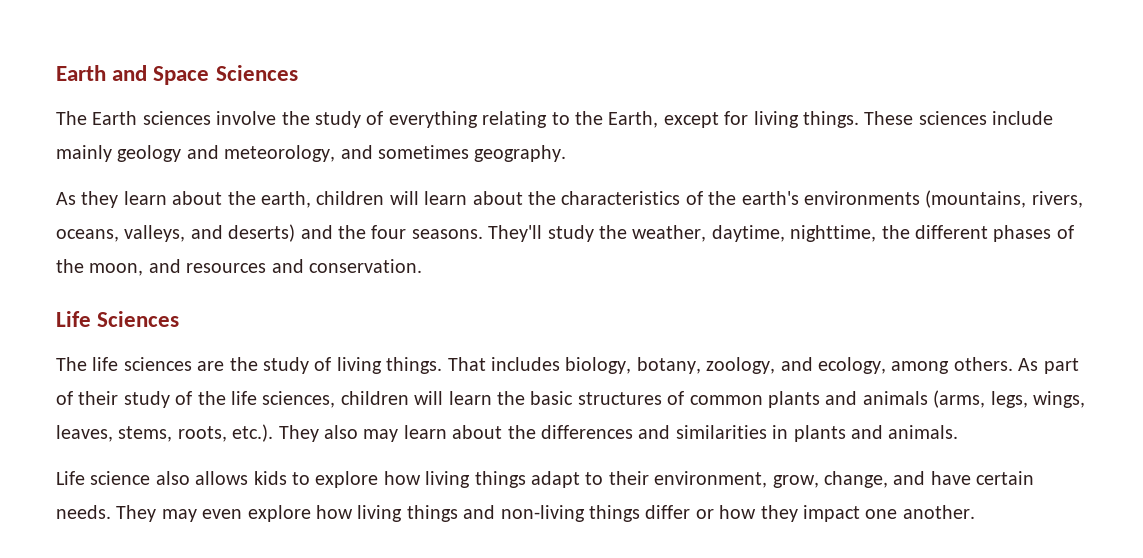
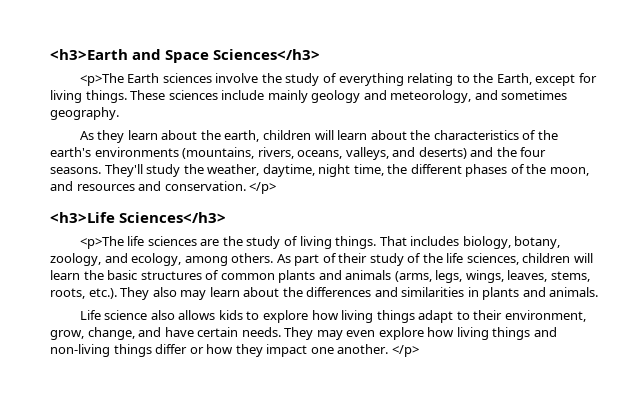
[56,65,106,81] Earth -> [50,49,128,60] <h3>Earth
[215,65,298,81] [56,111,87,125] Sciences // The -> [213,49,321,60] [79,73,124,86] Sciences</h3> // <p>The
[790,225,877,242] nighttime, -> [318,164,384,177] night time,
[56,311,180,327] [56,357,87,371] // Life Sciences // The -> [249,182,277,194] [50,212,227,223] [79,236,124,249] </p> // <h3>Life Sciences</h3> // <p>The
(975, 512) none -> [391,345,419,357] </p>

